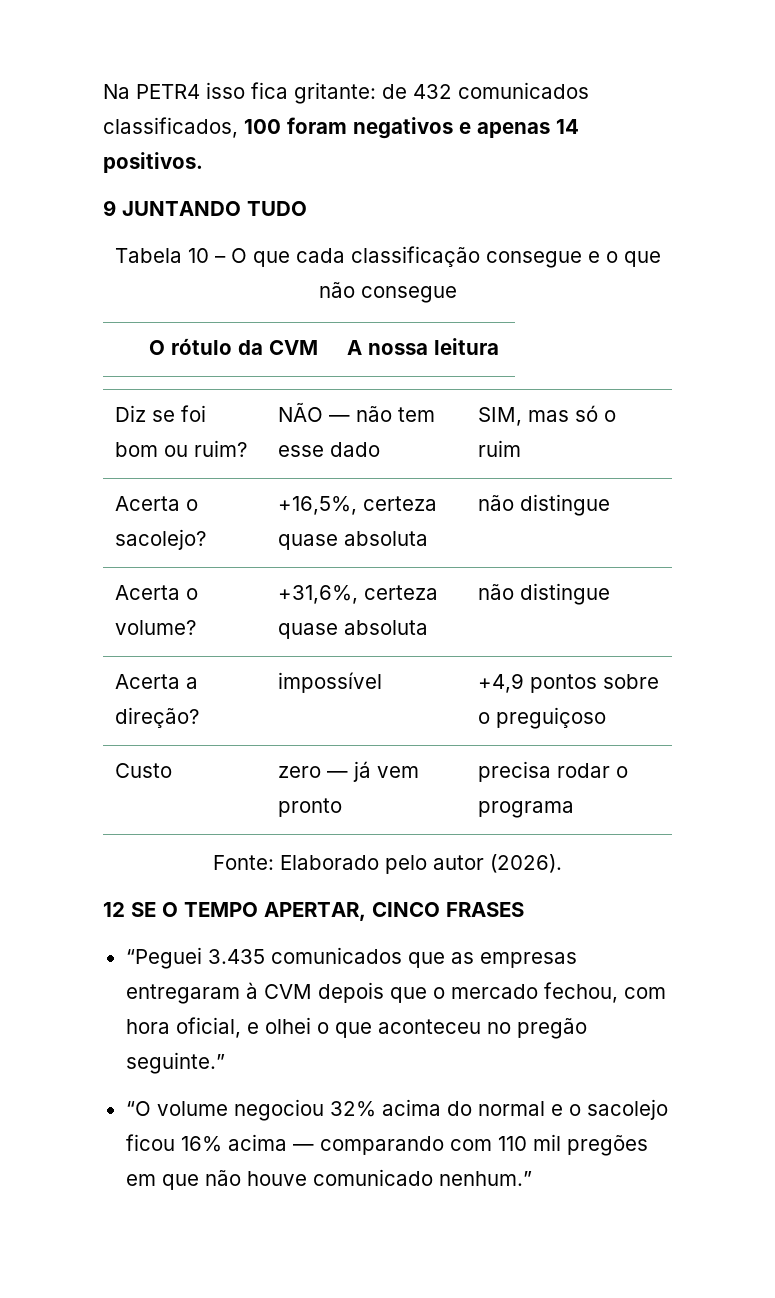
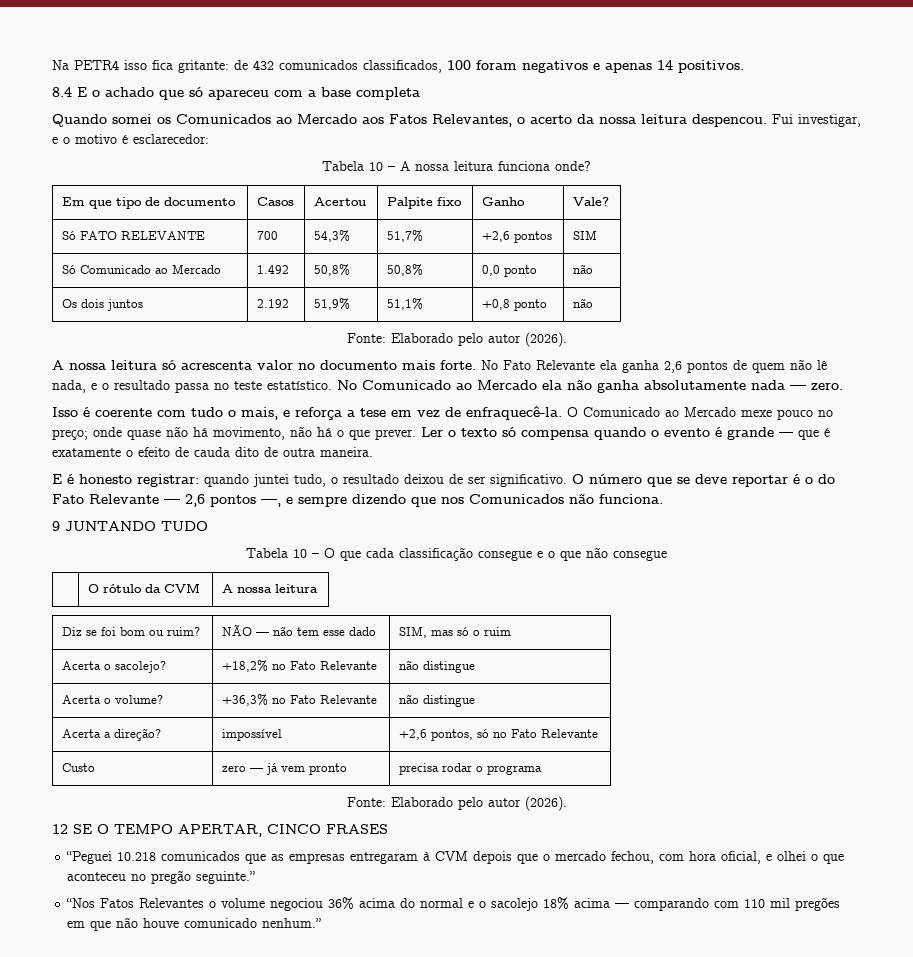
(203, 162) none -> [52,87,420,100] [52,114,861,127] [52,134,209,144] [322,161,591,171] [61,197,236,209] [256,197,294,206] [313,197,366,206] [386,197,462,209] [481,197,525,206] [572,197,609,206] [61,231,205,240] [256,231,278,240] [313,230,350,242] [386,230,423,242] [481,231,552,243] [572,230,597,240] [61,264,221,274] [256,265,289,274] [313,264,350,276] [386,264,423,276] [481,265,537,277] [572,264,593,274] [61,299,143,311] [256,299,289,308] [313,298,350,310] [386,298,423,310] [481,299,547,311] [572,298,593,308] [346,332,567,347] [52,359,827,373] [52,379,843,393] [52,406,833,420] [52,426,830,440] [52,447,373,457] [52,474,835,487] [52,493,663,507] // 8.4 E o achado que só apareceu com a base completa // Quando somei os Comunicados ao Mercado aos Fatos Relevantes, o acerto da nossa leitura despencou. Fui investigar, e o motivo é esclarecedor: // Tabela 10 – A nossa leitura funciona onde? // Em que tipo de documento | Casos | Acertou | Palpite fixo | Ganho | Vale? // Só FATO RELEVANTE | 700 | 54,3% | 51,7% | +2,6 pontos | SIM // Só Comunicado ao Mercado | 1.492 | 50,8% | 50,8% | 0,0 ponto | não // Os dois juntos | 2.192 | 51,9% | 51,1% | +0,8 ponto | não // Fonte: Elaborado pelo autor (2026). // A nossa leitura só acrescenta valor no documento mais forte. No Fato Relevante ela ganha 2,6 pontos de quem não lê nada, e o resultado passa no teste estatístico. No Comunicado ao Mercado ela não ganha absolutamente nada — zero. // Isso é coerente com tudo o mais, e reforça a tese em vez de enfraquecê-la. O Comunicado ao Mercado mexe pouco no preço; onde quase não há movimento, não há o que prever. Ler o texto só compensa quando o evento é grande — que é exatamente o efeito de cauda dito de outra maneira. // E é honesto registrar: quando juntei tudo, o resultado deixou de ser significativo. O número que se deve reportar é o do Fato Relevante — 2,6 pontos —, e sempre dizendo que nos Comunicados não funciona.
[278,496,438,515] [278,531,429,550] +16,5%, certeza quase absoluta -> [221,660,377,672] +18,2% no Fato Relevante
[278,585,439,604] [278,620,429,639] +31,6%, certeza quase absoluta -> [221,694,377,706] +36,3% no Fato Relevante
[478,673,660,693] [478,707,607,729] +4,9 pontos sobre o preguiçoso -> [398,729,598,741] +2,6 pontos, só no Fato Relevante
[207,949,265,964] 3.435 -> [117,852,157,861] 10.218
[125,1101,151,1116] “O -> [66,898,217,908] “Nos Fatos Relevantes o
[329,1101,376,1117] 32% -> [328,897,355,910] 36%
[125,1134,222,1152] ficou 16% -> [543,897,570,910] 18%

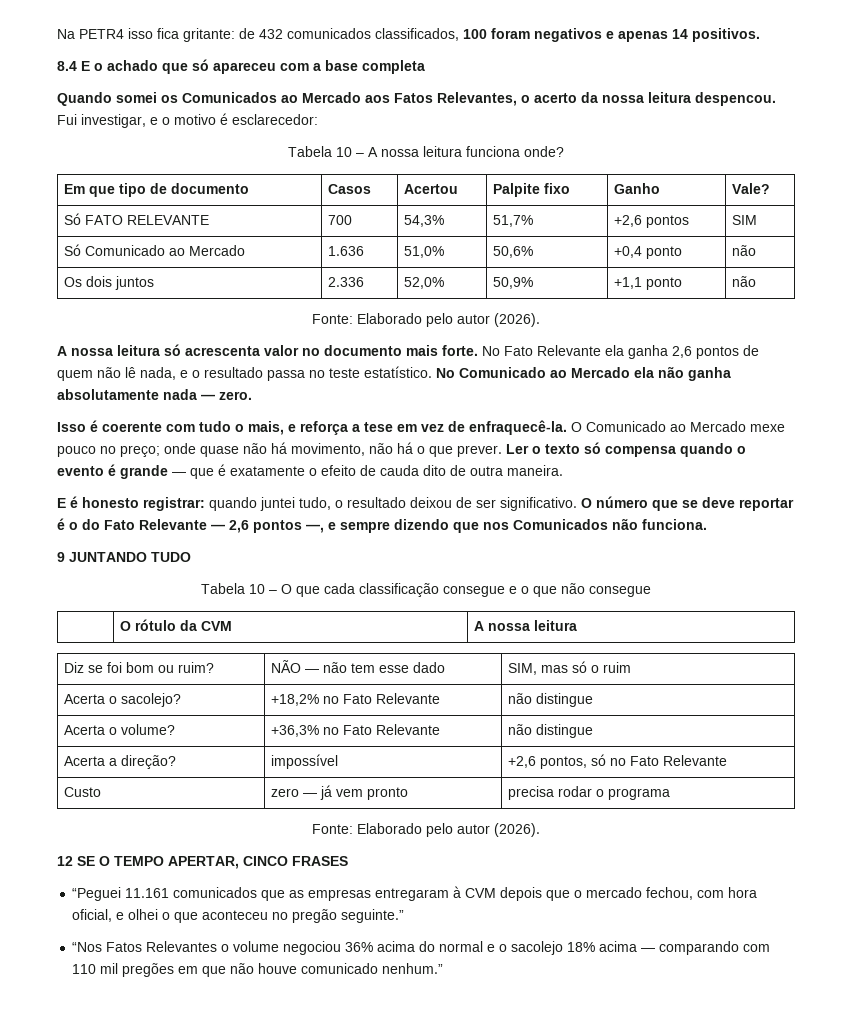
[256,265,289,274] [313,264,350,276] [386,264,423,276] [481,265,500,276] 1.492 | 50,8% | 50,8% | 0,0 -> [327,246,364,256] [403,246,444,258] [492,246,533,258] [613,246,642,258] 1.636 | 51,0% | 50,6% | +0,4
[256,299,289,308] [313,298,350,310] [386,298,423,310] [481,299,510,310] 2.192 | 51,9% | 51,1% | +0,8 -> [327,277,364,287] [403,277,444,289] [492,277,533,289] [613,277,642,289] 2.336 | 52,0% | 50,9% | +1,1
[117,852,157,861] 10.218 -> [125,888,170,898] 11.161

